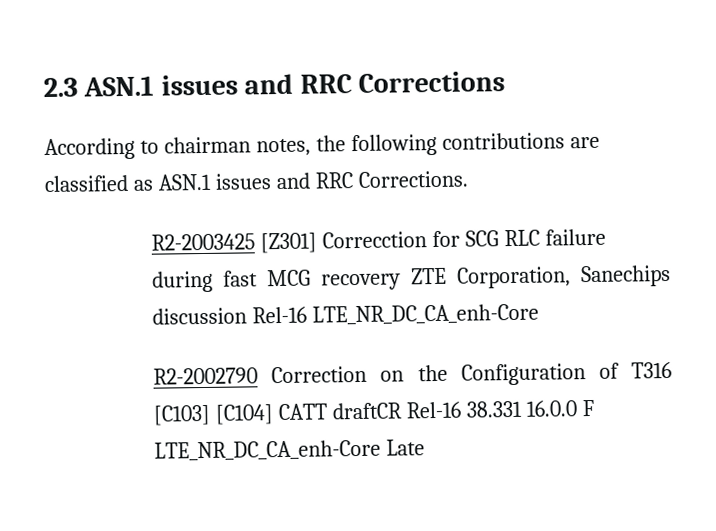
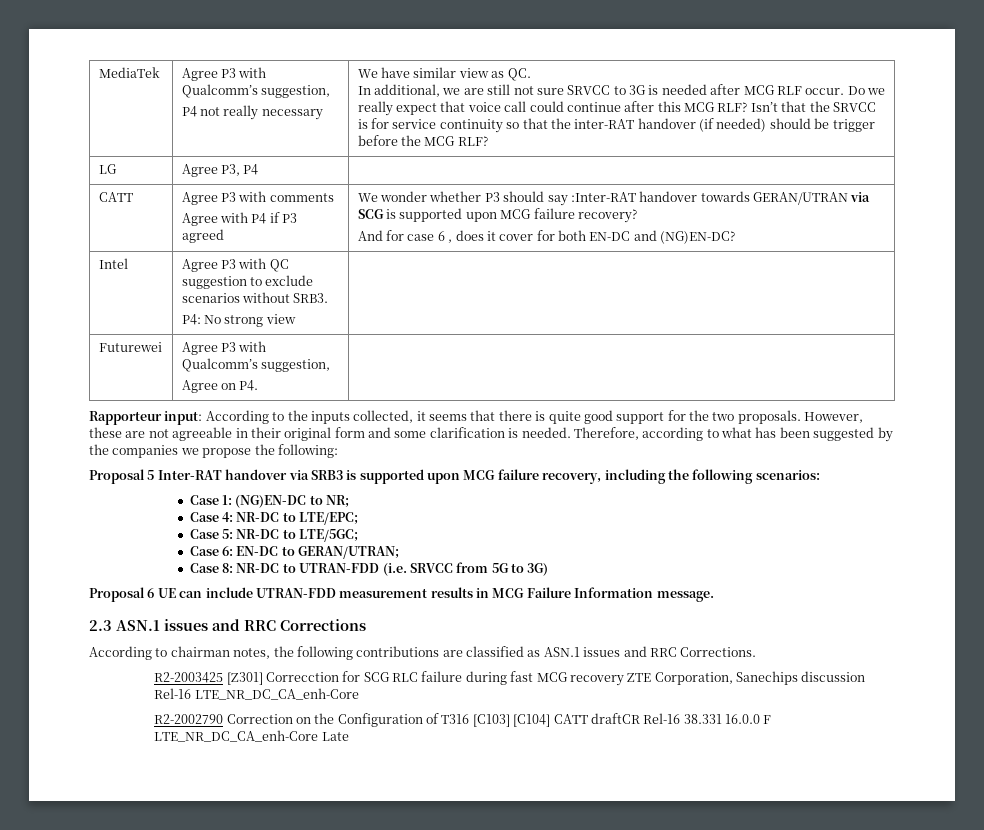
(43, 87) none -> [98,67,160,78] [181,67,267,81] [181,84,331,98] [181,105,323,120] [357,67,531,81] [357,84,886,97] [357,101,876,116] [357,118,875,133] [357,135,488,146] [98,164,117,174] [181,164,259,177] [98,192,133,202] [181,191,334,205] [181,212,298,226] [181,229,224,243] [357,191,871,206] [357,208,637,223] [357,230,736,244] [98,258,128,269] [181,258,289,272] [181,275,314,289] [181,292,329,303] [181,314,296,327] [98,342,162,352] [181,341,267,355] [181,358,331,372] [181,380,259,393] [89,410,864,425] [89,427,893,442] [89,444,338,458] [89,469,820,484] [189,495,350,508] [189,512,359,525] [189,529,359,542] [189,546,400,559] [189,562,549,576] [89,587,714,602] MediaTek | Agree P3 with Qualcomm’s suggestion, // P4 not really necessary | We have similar view as QC. // In additional, we are still not sure SRVCC to 3G is needed after MCG RLF occur. Do we really expect that voice call could continue after this MCG RLF? Isn’t that the SRVCC is for service continuity so that the inter-RAT handover (if needed) should be trigger before the MCG RLF? // LG | Agree P3, P4 | // CATT | Agree P3 with comments // Agree with P4 if P3 agreed | We wonder whether P3 should say :Inter-RAT handover towards GERAN/UTRAN via SCG is supported upon MCG failure recovery? // And for case 6 , does it cover for both EN-DC and (NG)EN-DC? // Intel | Agree P3 with QC suggestion to exclude scenarios without SRB3. // P4: No strong view | // Futurewei | Agree P3 with Qualcomm’s suggestion, // Agree on P4. | // Rapporteur input: According to the inputs collected, it seems that there is quite good support for the two proposals. However, these are not agreeable in their original form and some clarification is needed. Therefore, according to what has been suggested by the companies we propose the following: // Proposal 5 Inter-RAT handover via SRB3 is supported upon MCG failure recovery, including the following scenarios: // Case 1: (NG)EN-DC to NR; // Case 4: NR-DC to LTE/EPC; // Case 5: NR-DC to LTE/5GC; // Case 6: EN-DC to GERAN/UTRAN; // Case 8: NR-DC to UTRAN-FDD (i.e. SRVCC from 5G to 3G) // Proposal 6 UE can include UTRAN-FDD measurement results in MCG Failure Information message. //

